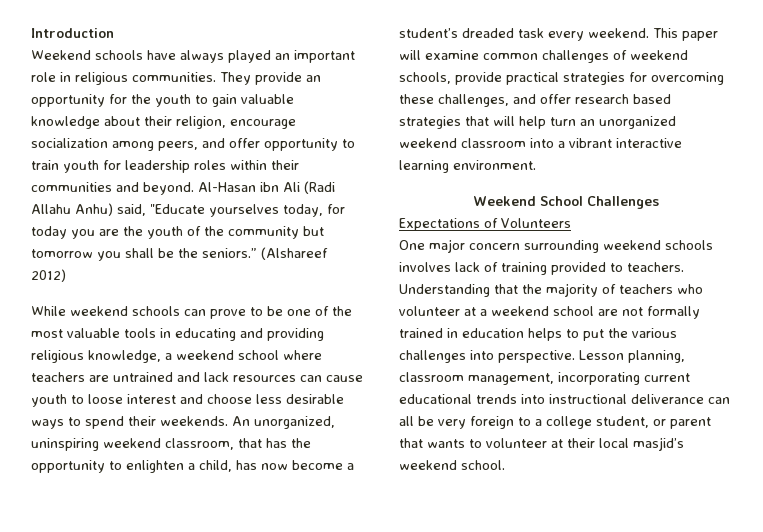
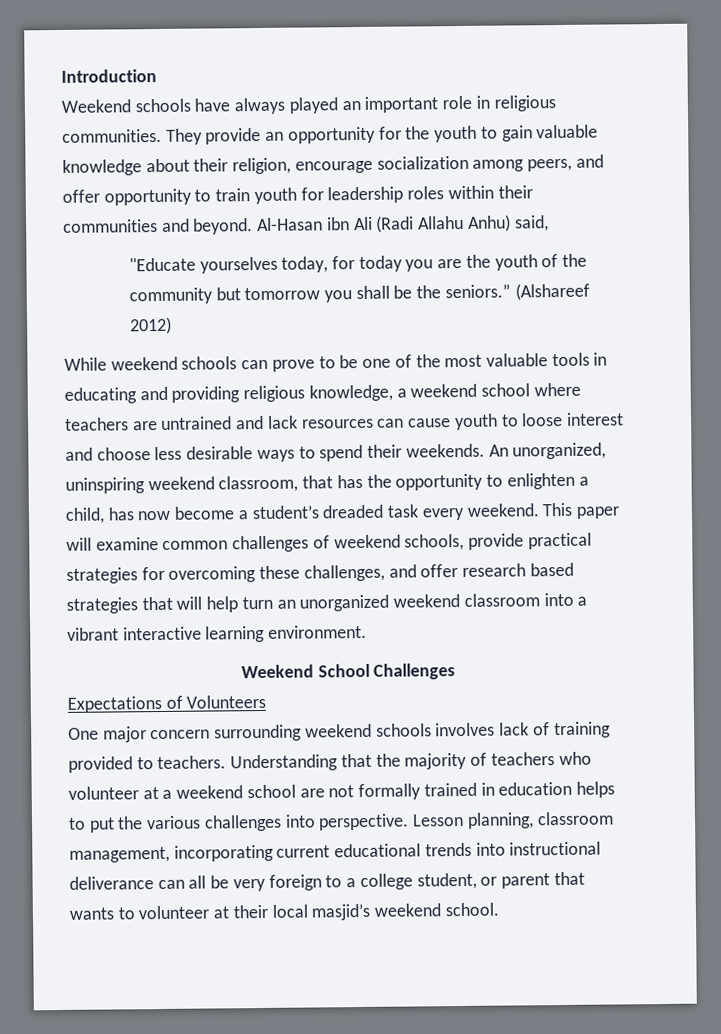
(146, 210) none -> (549, 223) //

